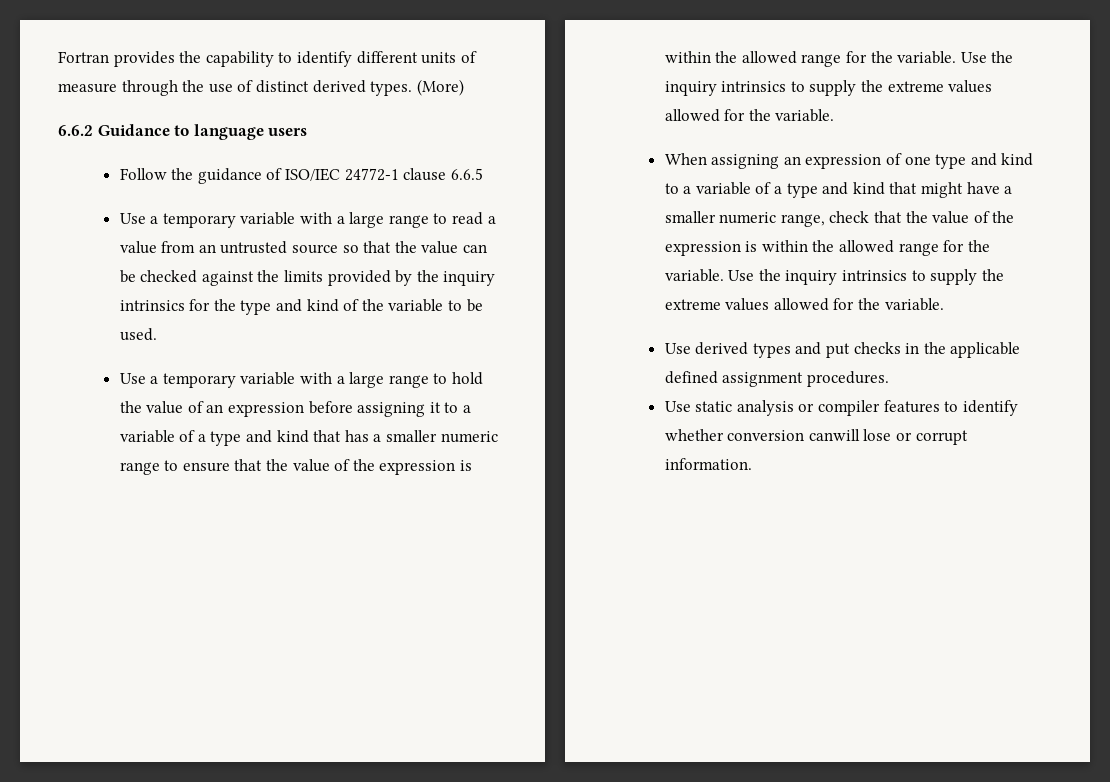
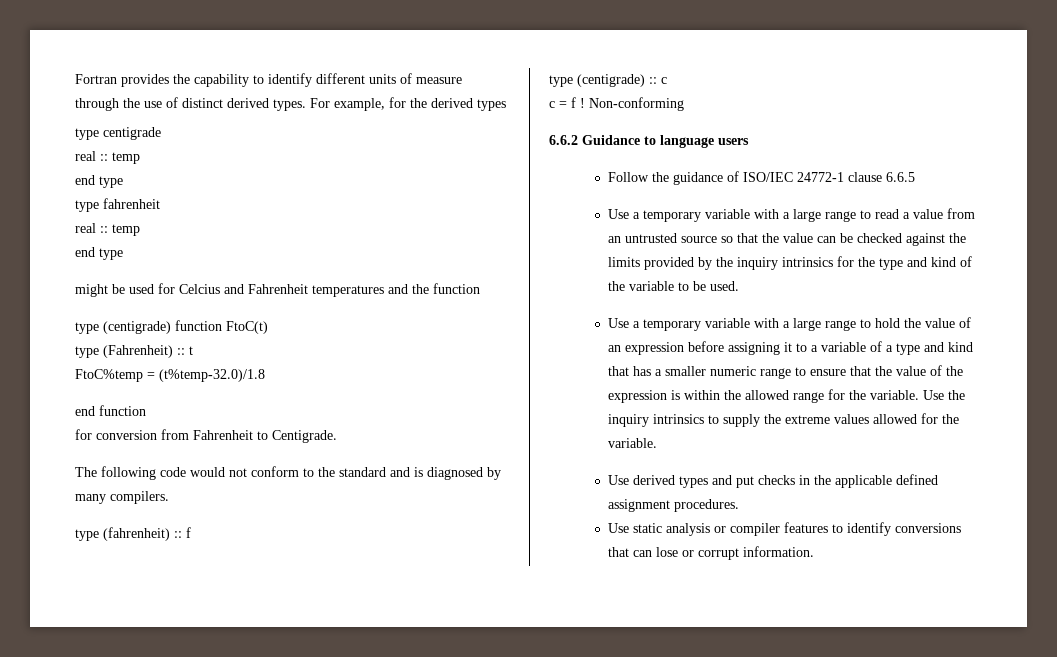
[416,79,464,96] (More) -> [310,97,506,111] [75,127,161,140] [75,151,140,164] [75,175,123,188] [75,198,160,212] [75,223,140,236] [75,247,123,260] [75,283,480,297] [75,320,268,334] [75,345,193,358] [75,369,265,382] [75,405,146,416] [75,429,337,443] [75,466,501,480] [75,491,169,504] [75,527,191,541] [549,74,667,87] [549,97,684,111] For example, for the derived types // type centigrade // real :: temp // end type // type fahrenheit // real :: temp // end type // might be used for Celcius and Fahrenheit temperatures and the function // type (centigrade) function FtoC(t) // type (Fahrenheit) :: t // FtoC%temp = (t%temp-32.0)/1.8 // end function // for conversion from Fahrenheit to Centigrade. // The following code would not conform to the standard and is diagnosed by many compilers. // type (fahrenheit) :: f // type (centigrade) :: c // c = f ! Non-conforming
[664,153,1034,169] [664,182,1013,198] [664,211,1015,227] [664,240,990,256] [664,269,1004,285] [664,298,944,311] // When assigning an expression of one type and kind to a variable of a type and kind that might have a smaller numeric range, check that the value of the expression is within the allowed range for the variable. Use the inquiry intrinsics to supply the extreme values allowed for the variable. -> (657, 443) none
[664,429,860,441] whether conversion canwill -> [894,523,961,533] [607,547,652,557] conversions that can

